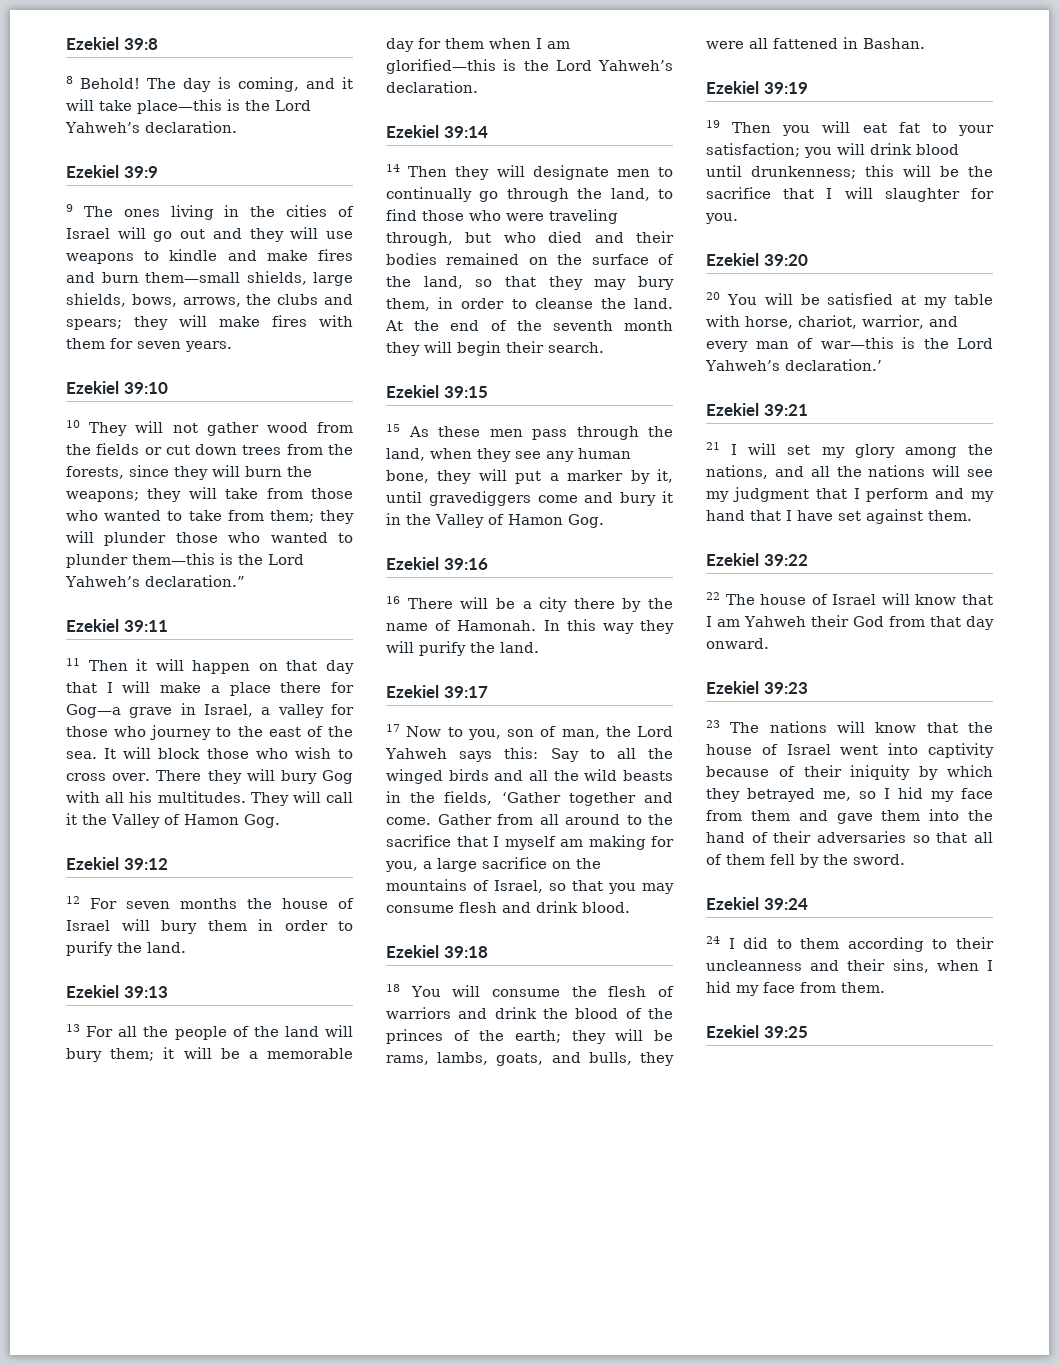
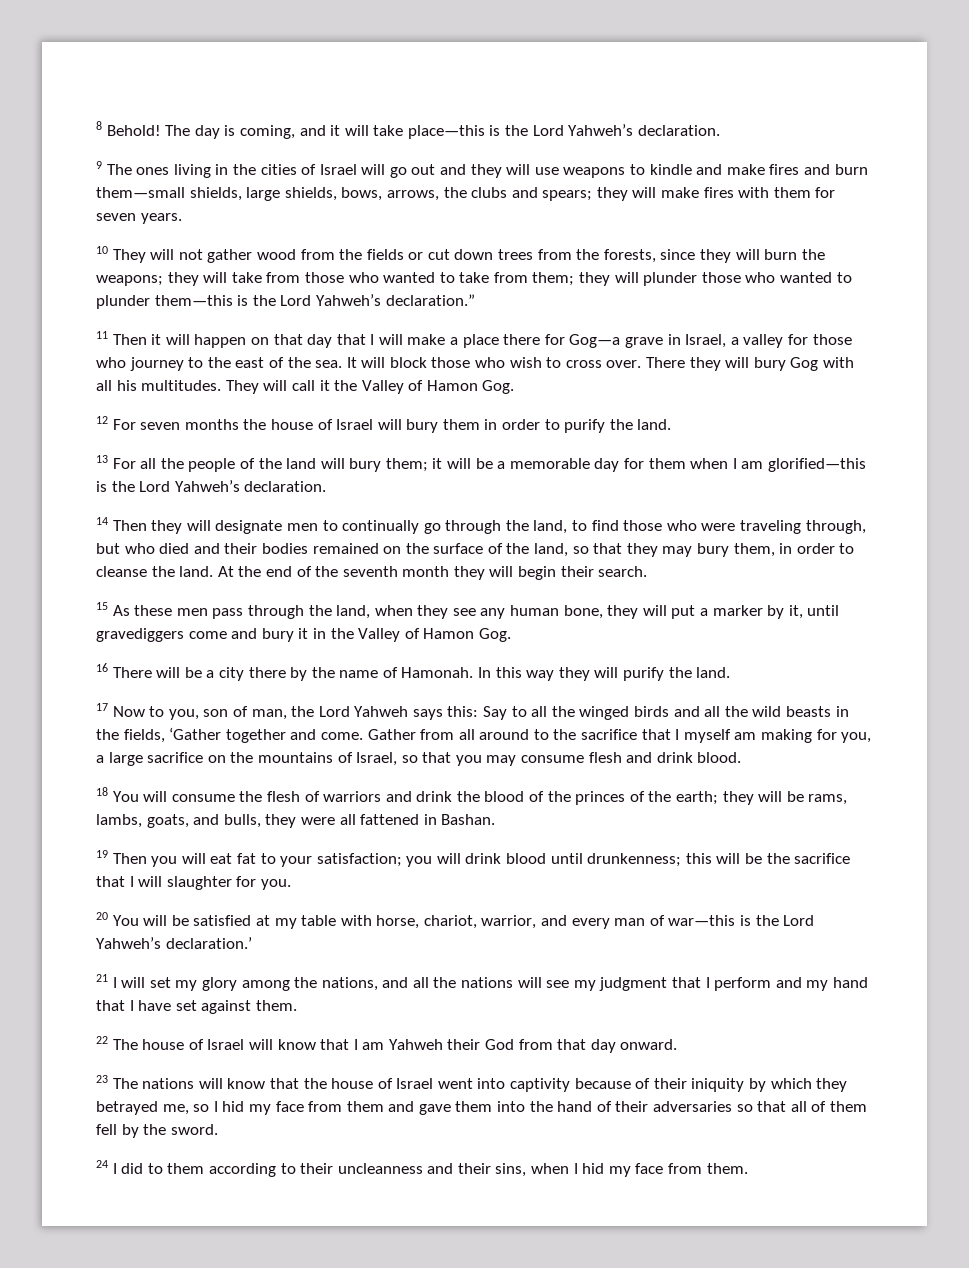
[66,37,158,50] Ezekiel 39:8 // -> (96, 125) none
[66,165,158,178] // Ezekiel 39:9 -> (720, 130) none
[66,381,168,394] // Ezekiel 39:10 -> (182, 218) none
[66,619,168,632] // Ezekiel 39:11 -> (475, 300) none
[66,857,168,870] // Ezekiel 39:12 -> (515, 387) none
[66,985,168,998] // Ezekiel 39:13 -> (672, 424) none
[386,125,488,138] // Ezekiel 39:14 -> (327, 486) none
[386,385,488,398] // Ezekiel 39:15 -> (648, 571) none
[386,557,488,570] // Ezekiel 39:16 -> (511, 635) none
[386,685,488,698] // Ezekiel 39:17 -> (731, 672) none
[386,945,488,958] // Ezekiel 39:18 -> (742, 757) none
[706,81,808,94] // Ezekiel 39:19 -> (496, 819) none
[706,253,808,266] // Ezekiel 39:20 -> (291, 884) none
[706,403,808,416] // Ezekiel 39:21 -> (252, 943) none
[706,553,808,566] // Ezekiel 39:22 -> (297, 1005) none
[706,681,808,694] // Ezekiel 39:23 -> (678, 1044) none
[706,897,808,910] // Ezekiel 39:24 -> (218, 1129) none
[706,1025,808,1038] // Ezekiel 39:25 -> (748, 1168) none

